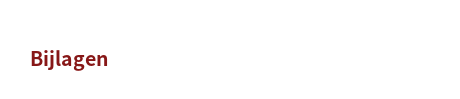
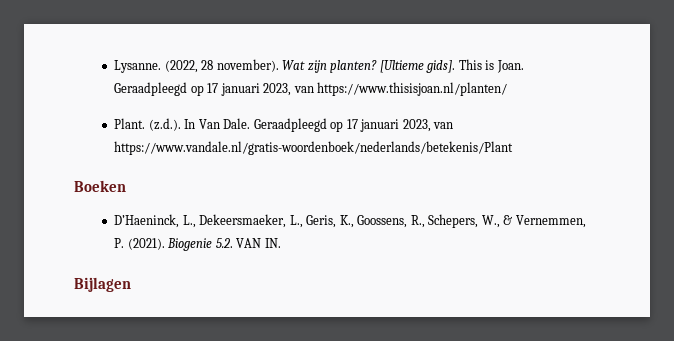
(30, 60) none -> [114,59,524,73] [114,82,508,96] [114,118,454,132] [114,141,514,155] [74,180,126,192] [114,214,586,228] [114,238,281,251] Lysanne. (2022, 28 november). Wat zijn planten? [Ultieme gids]. This is Joan. Geraadpleegd op 17 januari 2023, van https://www.thisisjoan.nl/planten/ // Plant. (z.d.). In Van Dale. Geraadpleegd op 17 januari 2023, van https://www.vandale.nl/gratis-woordenboek/nederlands/betekenis/Plant // Boeken // D’Haeninck, L., Dekeersmaeker, L., Geris, K., Goossens, R., Schepers, W., & Vernemmen, P. (2021). Biogenie 5.2. VAN IN. //

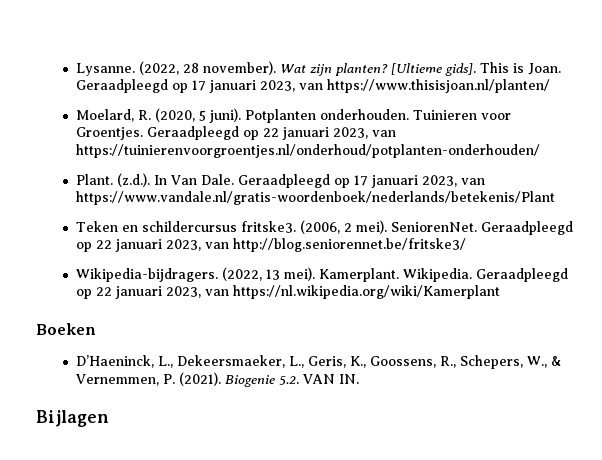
(508, 89) none -> [75,108,511,123] [75,126,396,140] [75,144,540,158] // Moelard, R. (2020, 5 juni). Potplanten onderhouden. Tuinieren voor Groentjes. Geraadpleegd op 22 januari 2023, van https://tuinierenvoorgroentjes.nl/onderhoud/potplanten-onderhouden/
(514, 148) none -> [75,220,573,235] [75,238,466,252] [75,267,568,282] [75,285,500,299] // Teken en schildercursus fritske3. (2006, 2 mei). SeniorenNet. Geraadpleegd op 22 januari 2023, van http://blog.seniorennet.be/fritske3/ // Wikipedia-bijdragers. (2022, 13 mei). Kamerplant. Wikipedia. Geraadpleegd op 22 januari 2023, van https://nl.wikipedia.org/wiki/Kamerplant

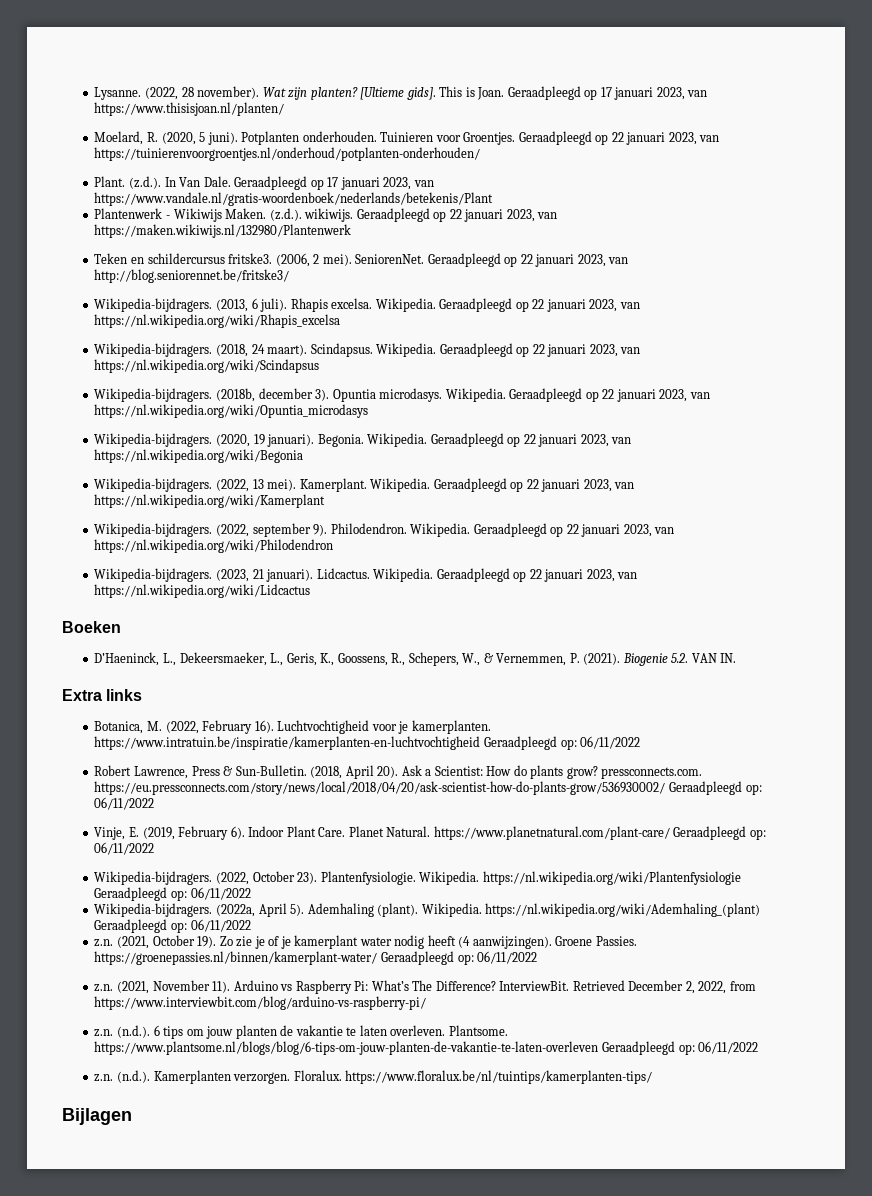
(555, 198) none -> [94,208,558,222] [94,224,352,238] // Plantenwerk - Wikiwijs Maken. (z.d.). wikiwijs. Geraadpleegd op 22 januari 2023, van https://maken.wikiwijs.nl/132980/Plantenwerk
(466, 245) none -> [94,298,640,312] [94,314,341,328] [94,343,641,357] [94,359,320,373] [94,388,710,402] [94,404,369,418] [94,433,632,447] [94,449,304,463] // Wikipedia-bijdragers. (2013, 6 juli). Rhapis excelsa. Wikipedia. Geraadpleegd op 22 januari 2023, van https://nl.wikipedia.org/wiki/Rhapis_excelsa // Wikipedia-bijdragers. (2018, 24 maart). Scindapsus. Wikipedia. Geraadpleegd op 22 januari 2023, van https://nl.wikipedia.org/wiki/Scindapsus // Wikipedia-bijdragers. (2018b, december 3). Opuntia microdasys. Wikipedia. Geraadpleegd op 22 januari 2023, van https://nl.wikipedia.org/wiki/Opuntia_microdasys // Wikipedia-bijdragers. (2020, 19 januari). Begonia. Wikipedia. Geraadpleegd op 22 januari 2023, van https://nl.wikipedia.org/wiki/Begonia
(500, 292) none -> [94,523,675,537] [94,539,334,553] [94,568,638,582] [94,584,311,598] // Wikipedia-bijdragers. (2022, september 9). Philodendron. Wikipedia. Geraadpleegd op 22 januari 2023, van https://nl.wikipedia.org/wiki/Philodendron // Wikipedia-bijdragers. (2023, 21 januari). Lidcactus. Wikipedia. Geraadpleegd op 22 januari 2023, van https://nl.wikipedia.org/wiki/Lidcactus
(359, 379) none -> [62,689,143,701] [94,720,491,734] [94,736,641,750] [94,765,703,779] [94,781,762,795] [94,797,155,810] [94,826,766,840] [94,842,155,855] [94,871,741,885] [94,887,251,901] [94,903,761,917] [94,919,251,933] [94,935,637,949] [94,951,538,965] [94,980,756,994] [94,996,427,1010] [94,1025,508,1039] [94,1041,759,1055] [94,1070,653,1084] // Extra links // Botanica, M. (2022, February 16). Luchtvochtigheid voor je kamerplanten. https://www.intratuin.be/inspiratie/kamerplanten-en-luchtvochtigheid Geraadpleegd op: 06/11/2022 // Robert Lawrence, Press & Sun-Bulletin. (2018, April 20). Ask a Scientist: How do plants grow? pressconnects.com. https://eu.pressconnects.com/story/news/local/2018/04/20/ask-scientist-how-do-plants-grow/536930002/ Geraadpleegd op: 06/11/2022 // Vinje, E. (2019, February 6). Indoor Plant Care. Planet Natural. https://www.planetnatural.com/plant-care/ Geraadpleegd op: 06/11/2022 // Wikipedia-bijdragers. (2022, October 23). Plantenfysiologie. Wikipedia. https://nl.wikipedia.org/wiki/Plantenfysiologie Geraadpleegd op: 06/11/2022 // Wikipedia-bijdragers. (2022a, April 5). Ademhaling (plant). Wikipedia. https://nl.wikipedia.org/wiki/Ademhaling_(plant) Geraadpleegd op: 06/11/2022 // z.n. (2021, October 19). Zo zie je of je kamerplant water nodig heeft (4 aanwijzingen). Groene Passies. https://groenepassies.nl/binnen/kamerplant-water/ Geraadpleegd op: 06/11/2022 // z.n. (2021, November 11). Arduino vs Raspberry Pi: What’s The Difference? InterviewBit. Retrieved December 2, 2022, from https://www.interviewbit.com/blog/arduino-vs-raspberry-pi/ // z.n. (n.d.). 6 tips om jouw planten de vakantie te laten overleven. Plantsome. https://www.plantsome.nl/blogs/blog/6-tips-om-jouw-planten-de-vakantie-te-laten-overleven Geraadpleegd op: 06/11/2022 // z.n. (n.d.). Kamerplanten verzorgen. Floralux. https://www.floralux.be/nl/tuintips/kamerplanten-tips/

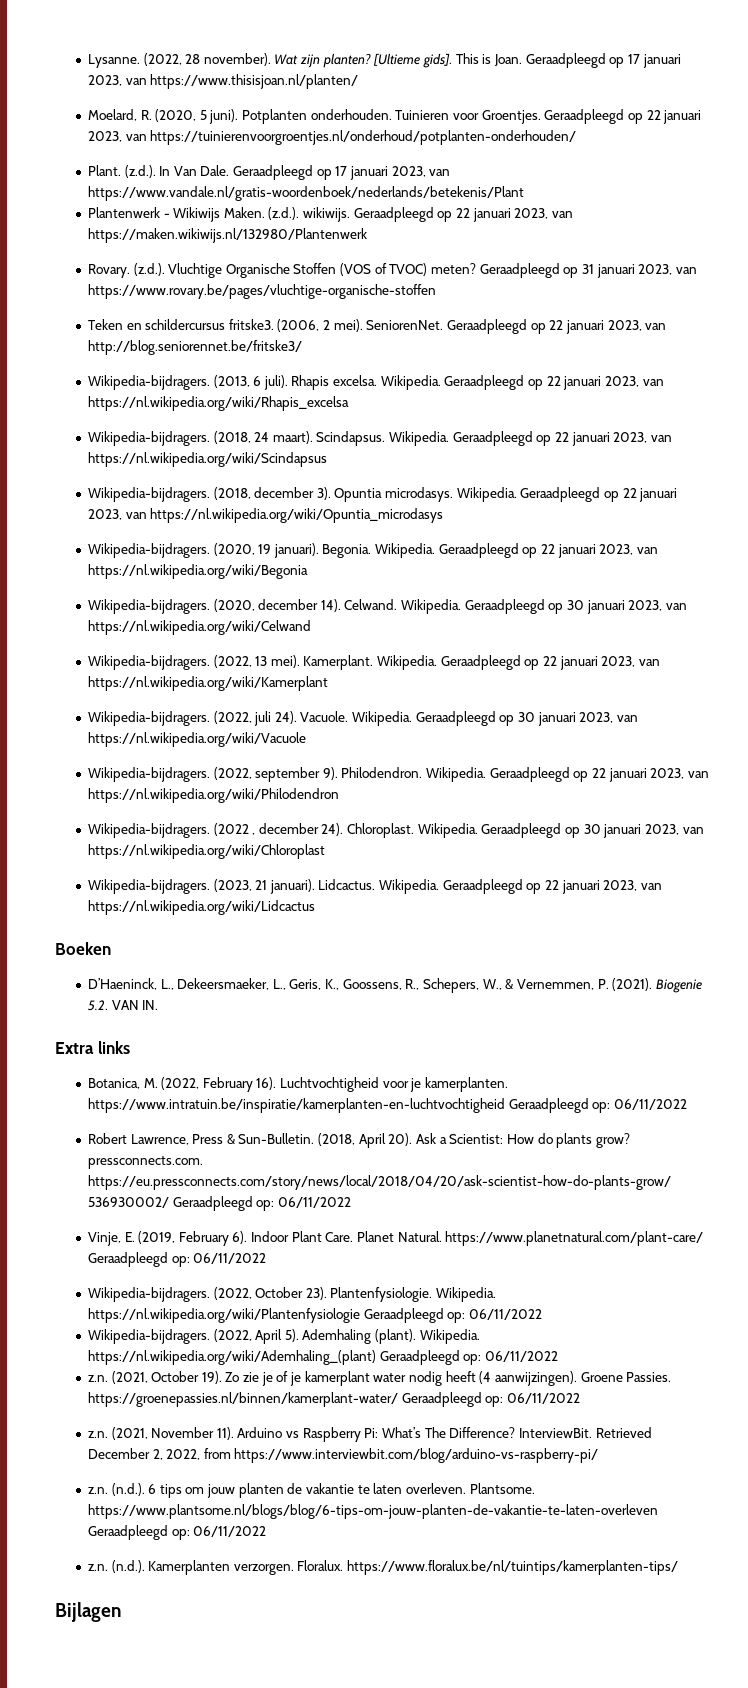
(352, 231) none -> [87,263,697,278] [87,284,436,299] // Rovary. (z.d.). Vluchtige Organische Stoffen (VOS of TVOC) meten? Geraadpleegd op 31 januari 2023, van https://www.rovary.be/pages/vluchtige-organische-stoffen
[215,388,255,402] (2018b, -> [213,487,251,500] (2018,
(304, 456) none -> [87,599,687,614] [87,620,311,635] // Wikipedia-bijdragers. (2020, december 14). Celwand. Wikipedia. Geraadpleegd op 30 januari 2023, van https://nl.wikipedia.org/wiki/Celwand
(326, 501) none -> [87,711,638,726] [87,732,306,747] // Wikipedia-bijdragers. (2022, juli 24). Vacuole. Wikipedia. Geraadpleegd op 30 januari 2023, van https://nl.wikipedia.org/wiki/Vacuole
(334, 546) none -> [87,823,704,838] [87,844,325,859] // Wikipedia-bijdragers. (2022 , december 24). Chloroplast. Wikipedia. Geraadpleegd op 30 januari 2023, van https://nl.wikipedia.org/wiki/Chloroplast
[215,904,255,917] (2022a, -> [213,1329,252,1342] (2022,

